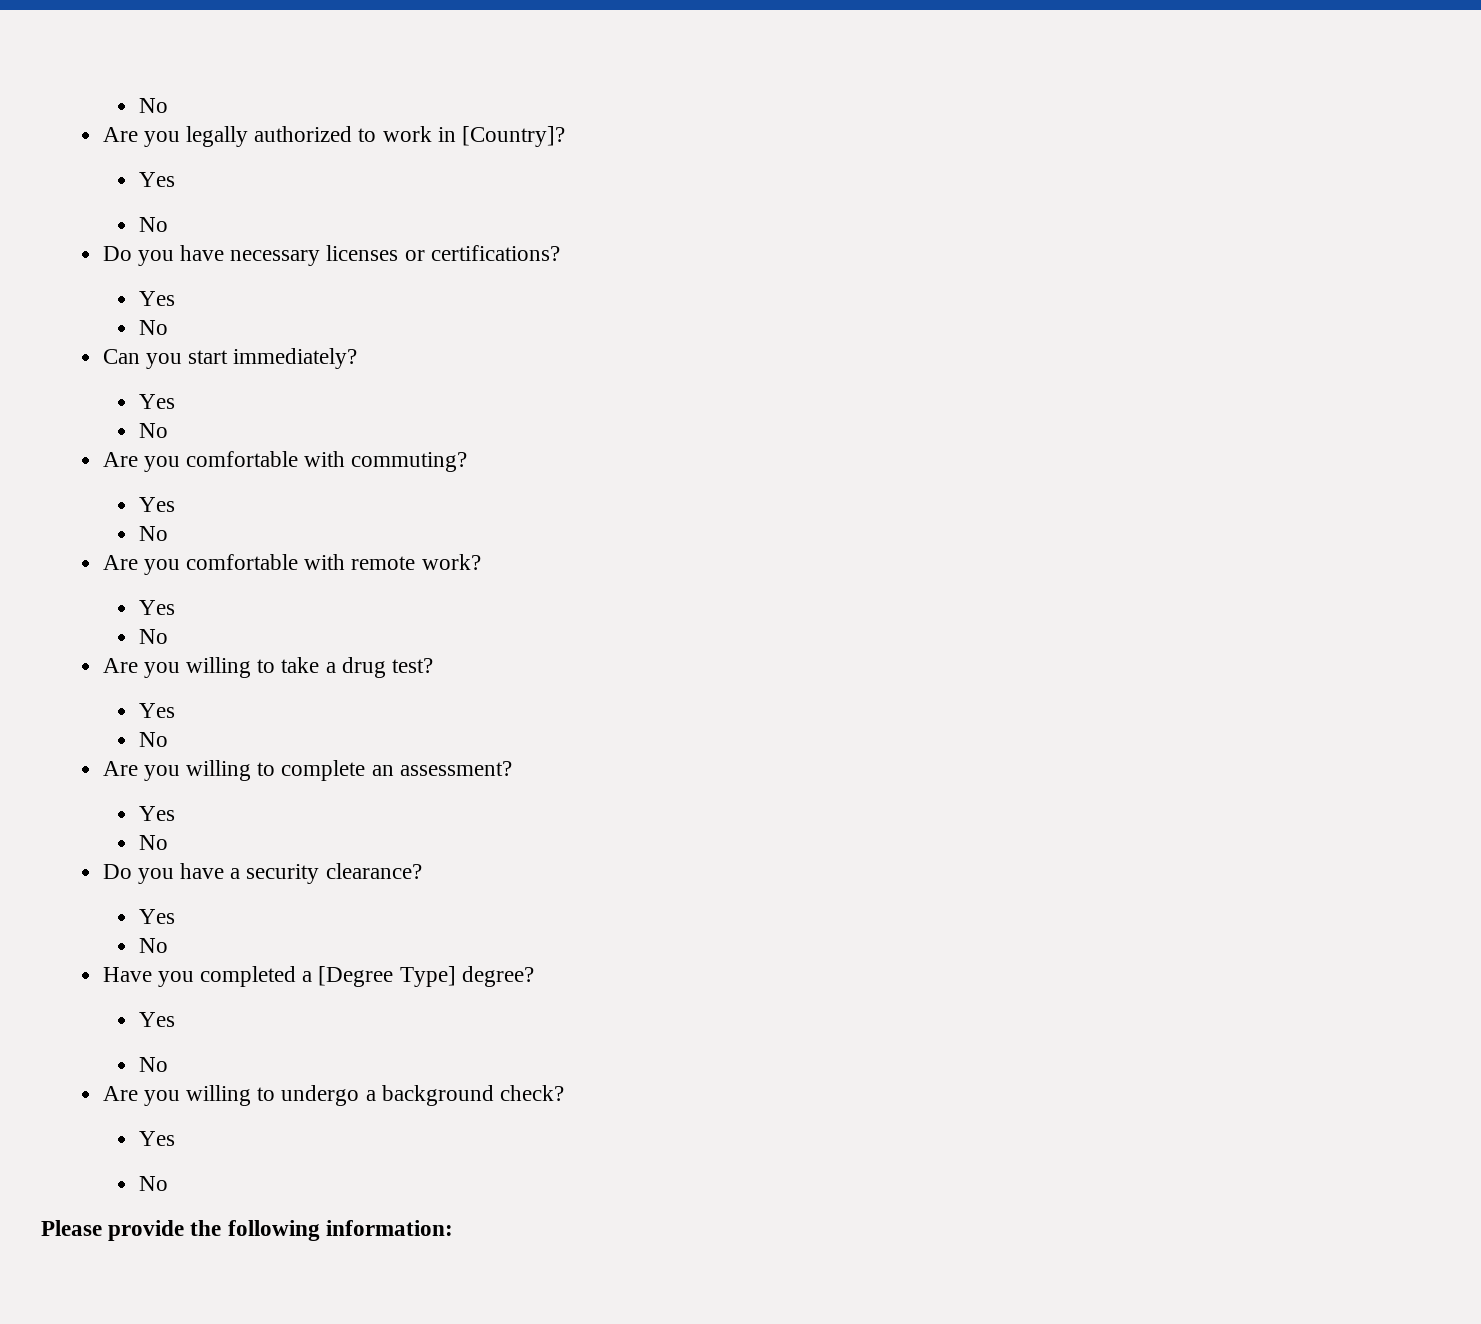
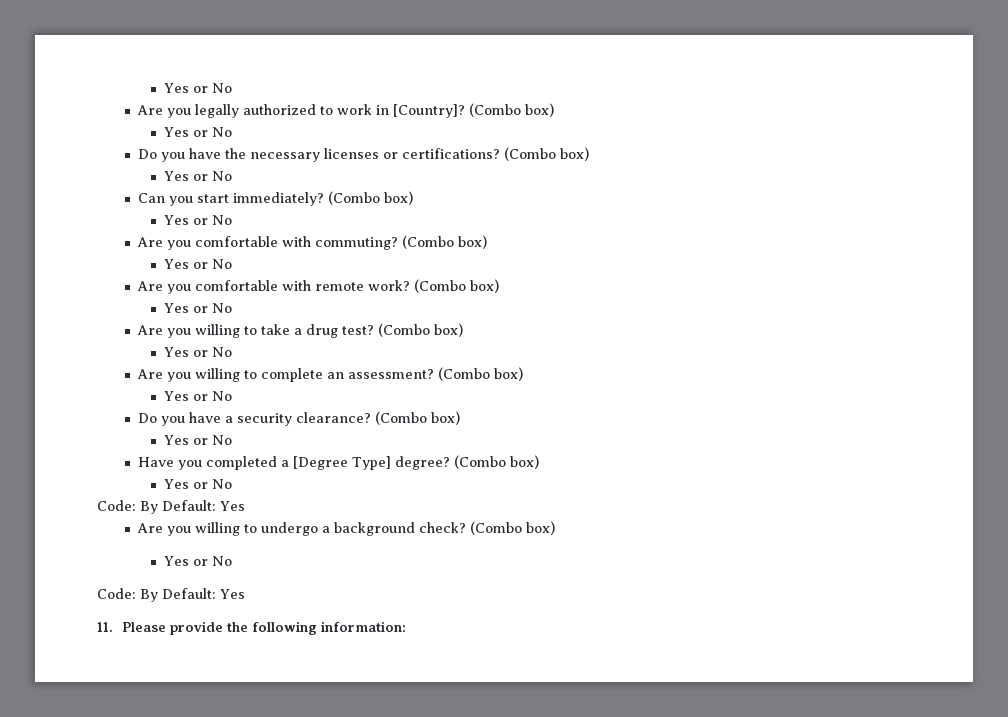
(138, 105) none -> [163,83,208,93] Yes or
[138,172,175,187] [138,217,168,232] [102,245,224,266] // Yes // No // Do you have -> [469,103,555,117] [163,127,232,137] [138,148,247,162] (Combo box) // Yes or No // Do you have the
[138,291,175,306] // Yes // -> [504,147,590,161] [163,171,208,181] (Combo box) // Yes or
[138,394,175,409] // Yes // -> [328,191,414,205] [163,215,208,225] (Combo box) // Yes or
[138,497,175,512] // Yes // -> [402,235,488,249] [163,259,208,269] (Combo box) // Yes or
[138,600,175,615] // Yes // -> [414,279,500,293] [163,303,208,313] (Combo box) // Yes or
[138,703,175,718] // Yes // -> [378,323,464,337] [163,347,208,357] (Combo box) // Yes or
[138,806,175,821] // Yes // -> [438,367,524,381] [163,391,208,401] (Combo box) // Yes or
[138,909,175,924] // Yes // -> [375,411,461,425] [163,435,208,445] (Combo box) // Yes or
[138,1012,175,1027] [138,1057,168,1072] // Yes // No -> [454,455,540,469] [163,479,232,489] [97,500,245,514] (Combo box) // Yes or No // Code: By Default: Yes
[138,1131,175,1146] [138,1176,168,1191] // Yes // No // -> [470,521,556,535] [163,556,232,566] [97,588,245,602] [97,622,113,632] (Combo box) // Yes or No // Code: By Default: Yes // 11.

